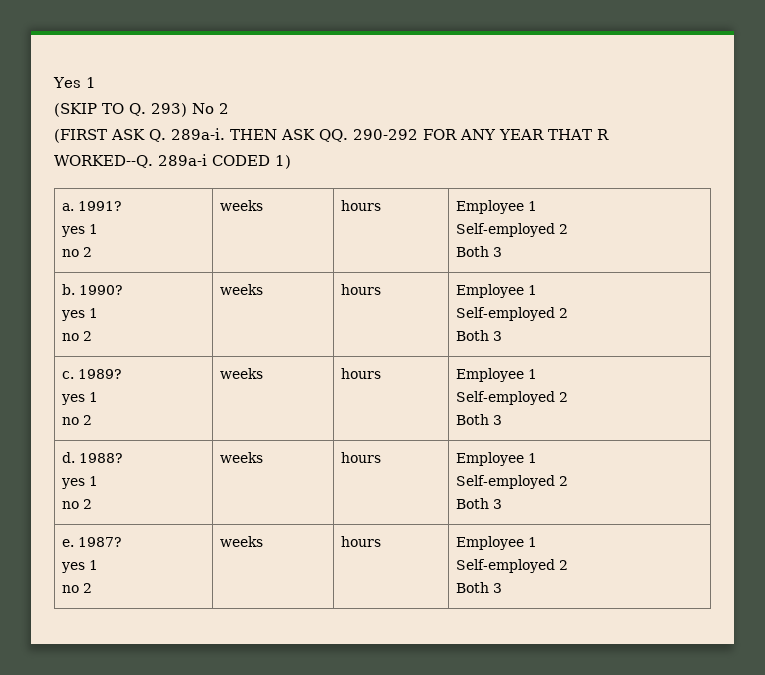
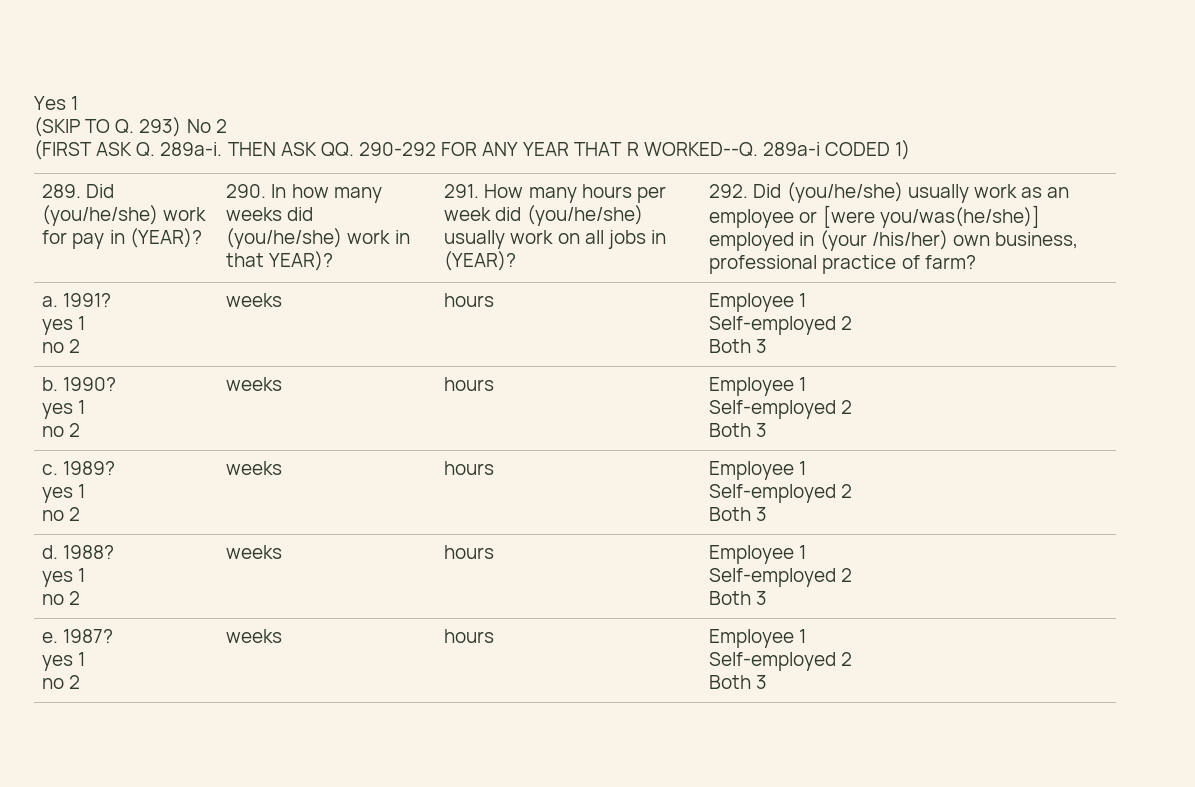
(291, 162) none -> [42,184,115,198] [42,205,207,226] [42,228,202,249] [226,184,382,203] [226,207,314,221] [226,228,410,249] [226,251,334,271] [444,184,666,203] [444,205,643,226] [444,230,666,249] [444,251,517,271] [709,182,1070,203] [709,205,1040,228] [709,230,1078,251] [709,255,976,274] // 289. Did (you/he/she) work for pay in (YEAR)? | 290. In how many weeks did (you/he/she) work in that YEAR)? | 291. How many hours per week did (you/he/she) usually work on all jobs in (YEAR)? | 292. Did (you/he/she) usually work as an employee or [were you/was(he/she)] employed in (your /his/her) own business, professional practice of farm?

